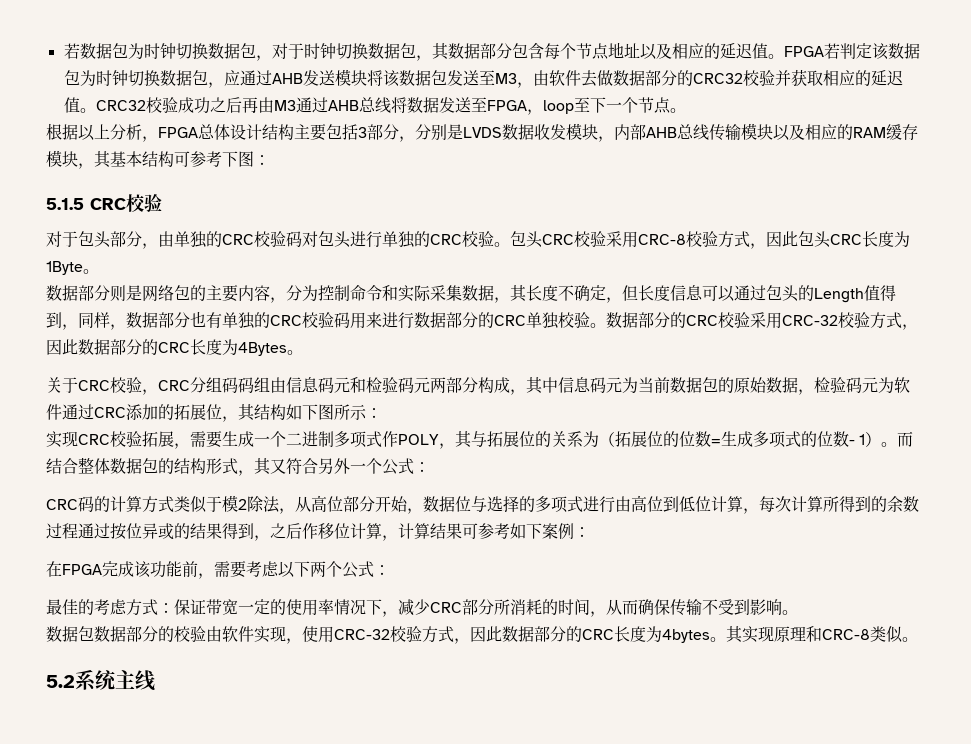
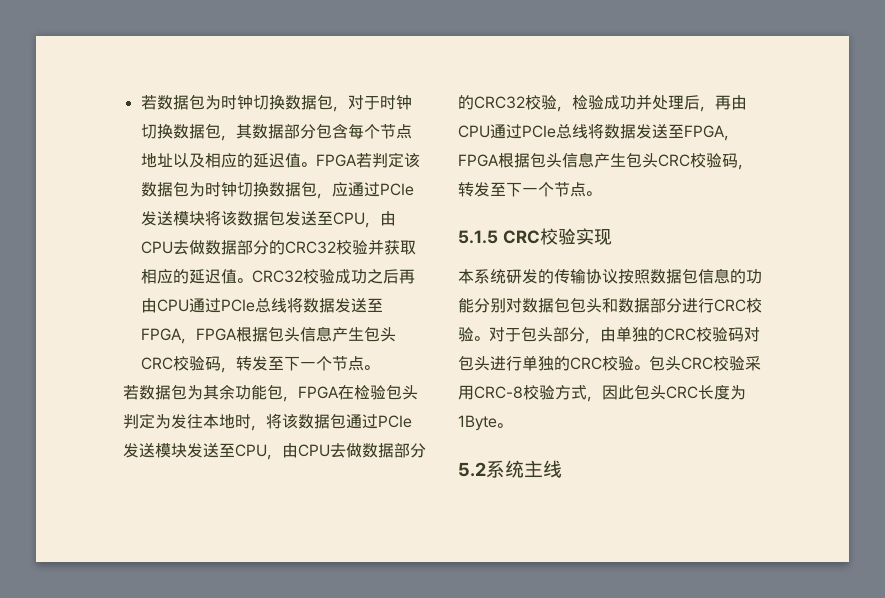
[271,73,303,84] AHB -> [379,183,414,196] PCIe
[494,70,581,88] M3，由软件 -> [332,211,396,228] [140,241,173,254] CPU，由CPU
[273,97,686,115] [46,123,918,142] [46,150,270,169] [46,194,162,212] M3通过AHB总线将数据发送至FPGA，loop至下一个节点。 // 根据以上分析，FPGA总体设计结构主要包括3部分，分别是LVDS数据收发模块，内部AHB总线传输模块以及相应的RAM缓存模块，其基本结构可参考下图： // 5.1.5 CRC校验 // -> [156,297,383,313] [140,326,396,344] [140,356,379,373] [123,384,418,402] [123,413,412,431] [123,442,426,460] [458,94,747,112] [458,123,739,141] [458,152,753,170] [458,182,601,197] [458,228,612,245] [458,268,762,284] [458,297,762,313] [458,327,489,342] CPU通过PCIe总线将数据发送至FPGA，FPGA根据包头信息产生包头CRC校验码，转发至下一个节点。 // 若数据包为其余功能包，FPGA在检验包头判定为发往本地时，将该数据包通过PCIe发送模块发送至CPU，由CPU去做数据部分的CRC32校验，检验成功并处理后，再由CPU通过PCIe总线将数据发送至FPGA，FPGA根据包头信息产生包头CRC校验码，转发至下一个节点。 // 5.1.5 CRC校验实现 // 本系统研发的传输协议按照数据包信息的功能分别对数据包包头和数据部分进行CRC校验。
[46,285,896,303] [46,311,918,330] [46,339,303,356] [46,377,910,395] [46,404,382,422] [46,431,914,449] [46,457,430,476] [46,495,919,514] [46,523,590,541] [46,561,390,579] [46,599,798,617] [46,626,918,644] // 数据部分则是网络包的主要内容，分为控制命令和实际采集数据，其长度不确定，但长度信息可以通过包头的Length值得到，同样，数据部分也有单独的CRC校验码用来进行数据部分的CRC单独校验。数据部分的CRC校验采用CRC-32校验方式，因此数据部分的CRC长度为4Bytes。 // 关于CRC校验，CRC分组码码组由信息码元和检验码元两部分构成，其中信息码元为当前数据包的原始数据，检验码元为软件通过CRC添加的拓展位，其结构如下图所示： // 实现CRC校验拓展，需要生成一个二进制多项式作POLY，其与拓展位的关系为（拓展位的位数=生成多项式的位数- 1）。而结合整体数据包的结构形式，其又符合另外一个公式： // CRC码的计算方式类似于模2除法，从高位部分开始，数据位与选择的多项式进行由高位到低位计算，每次计算所得到的余数过程通过按位异或的结果得到，之后作移位计算，计算结果可参考如下案例： // 在FPGA完成该功能前，需要考虑以下两个公式： // 最佳的考虑方式：保证带宽一定的使用率情况下，减少CRC部分所消耗的时间，从而确保传输不受到影响。 // 数据包数据部分的校验由软件实现，使用CRC-32校验方式，因此数据部分的CRC长度为4bytes。其实现原理和CRC-8类似。 -> (512, 425) none

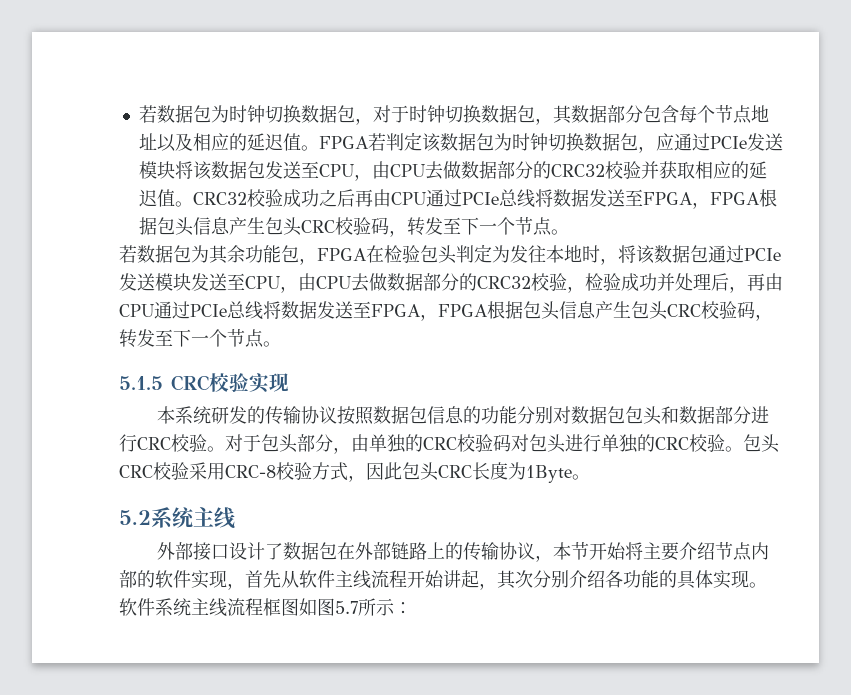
(562, 469) none -> [156,542,769,562] [119,570,767,590] [119,598,412,617] // 外部接口设计了数据包在外部链路上的传输协议，本节开始将主要介绍节点内部的软件实现，首先从软件主线流程开始讲起，其次分别介绍各功能的具体实现。软件系统主线流程框图如图5.7所示：

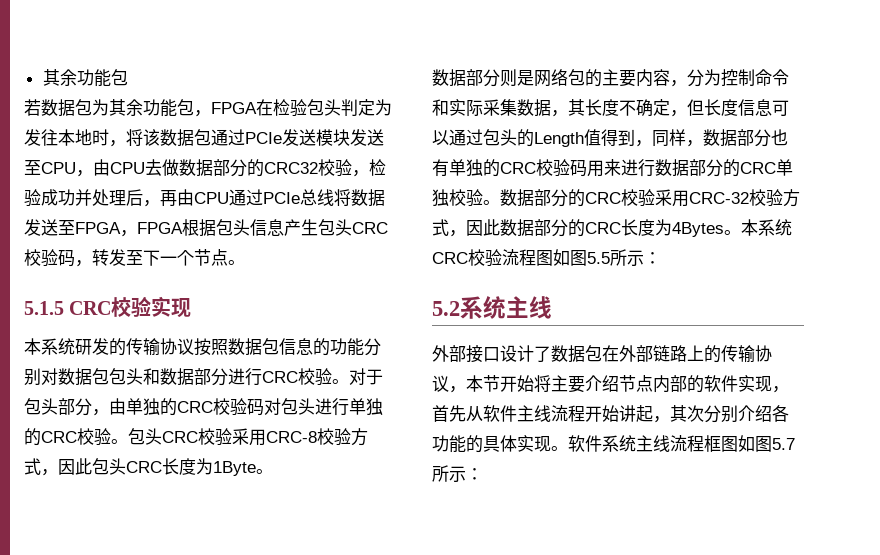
[138,105,769,125] [138,132,783,153] [138,161,767,181] [138,189,777,209] [138,217,569,237] 若数据包为时钟切换数据包，对于时钟切换数据包，其数据部分包含每个节点地址以及相应的延迟值。FPGA若判定该数据包为时钟切换数据包，应通过PCIe发送模块将该数据包发送至CPU，由CPU去做数据部分的CRC32校验并获取相应的延迟值。CRC32校验成功之后再由CPU通过PCIe总线将数据发送至FPGA，FPGA根据包头信息产生包头CRC校验码，转发至下一个节点。 -> [42,69,128,87] 其余功能包
(590, 477) none -> [432,69,789,87] [432,99,789,117] [432,129,788,147] [432,159,793,177] [432,189,800,207] [432,219,792,237] [432,249,661,267] // 数据部分则是网络包的主要内容，分为控制命令和实际采集数据，其长度不确定，但长度信息可以通过包头的Length值得到，同样，数据部分也有单独的CRC校验码用来进行数据部分的CRC单独校验。数据部分的CRC校验采用CRC-32校验方式，因此数据部分的CRC长度为4Bytes。本系统CRC校验流程图如图5.5所示：

